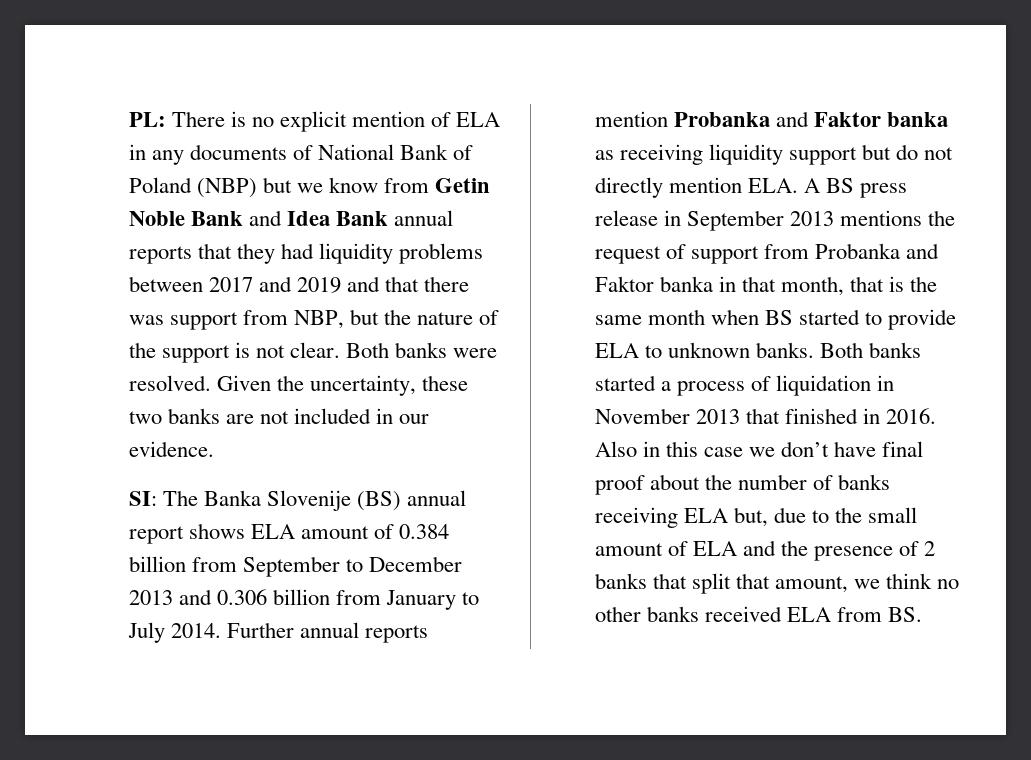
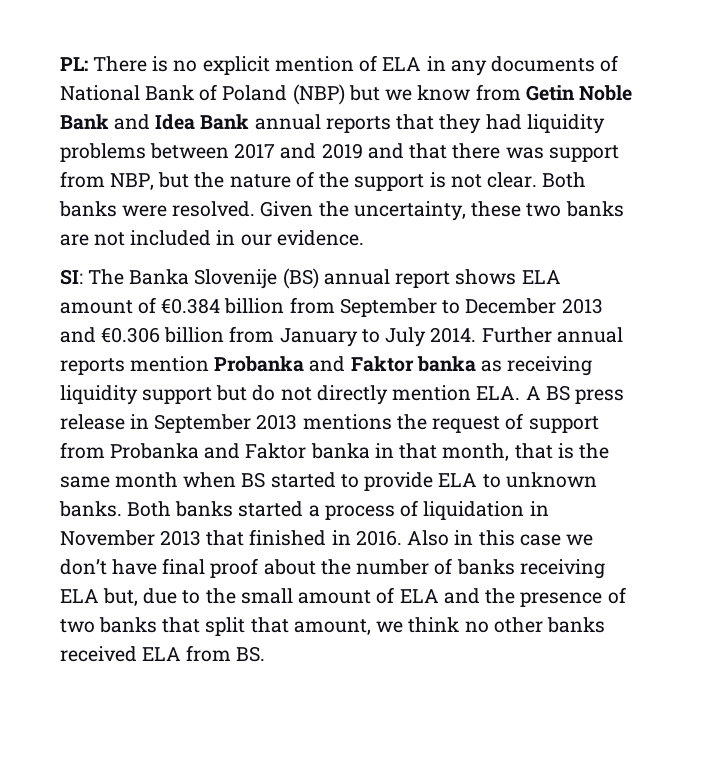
[398,524,449,539] 0.384 -> [161,298,221,314] €0.384
[216,589,267,605] 0.306 -> [100,327,160,343] €0.306
[924,541,936,556] 2 -> [59,619,95,633] two

